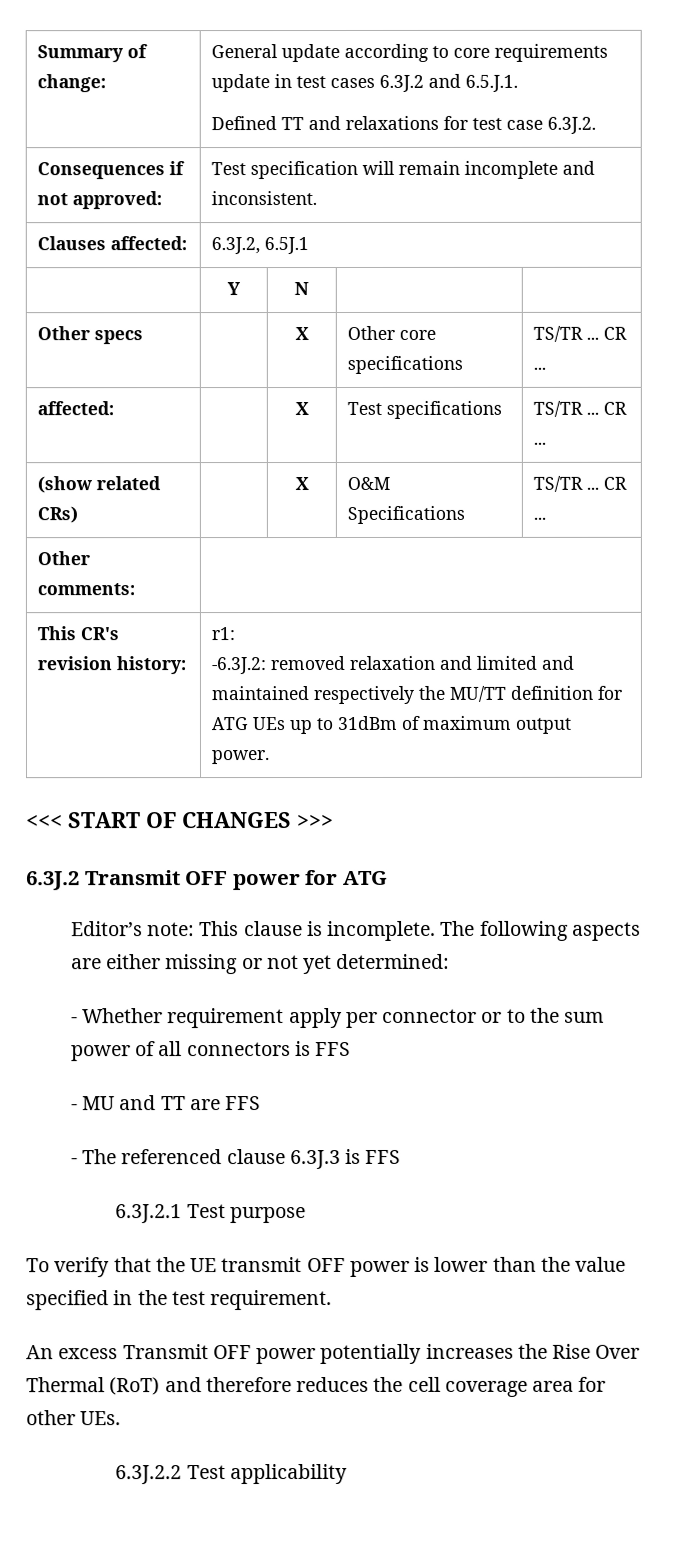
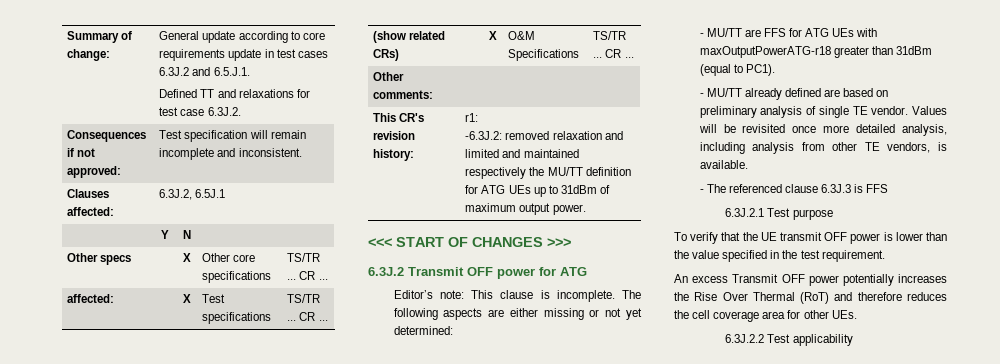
[81,1007,605,1029] [70,1041,352,1062] [70,1095,262,1111] Whether requirement apply per connector or to the sum power of all connectors is FFS // - MU and TT are FFS -> [706,28,878,37] [699,46,932,58] [699,64,775,76] [699,88,889,100] [699,106,947,118] [698,124,947,136] [699,142,947,154] [699,160,748,169] MU/TT are FFS for ATG UEs with maxOutputPowerATG-r18 greater than 31dBm (equal to PC1). // - MU/TT already defined are based on preliminary analysis of single TE vendor. Values will be revisited once more detailed analysis, including analysis from other TE vendors, is available.

